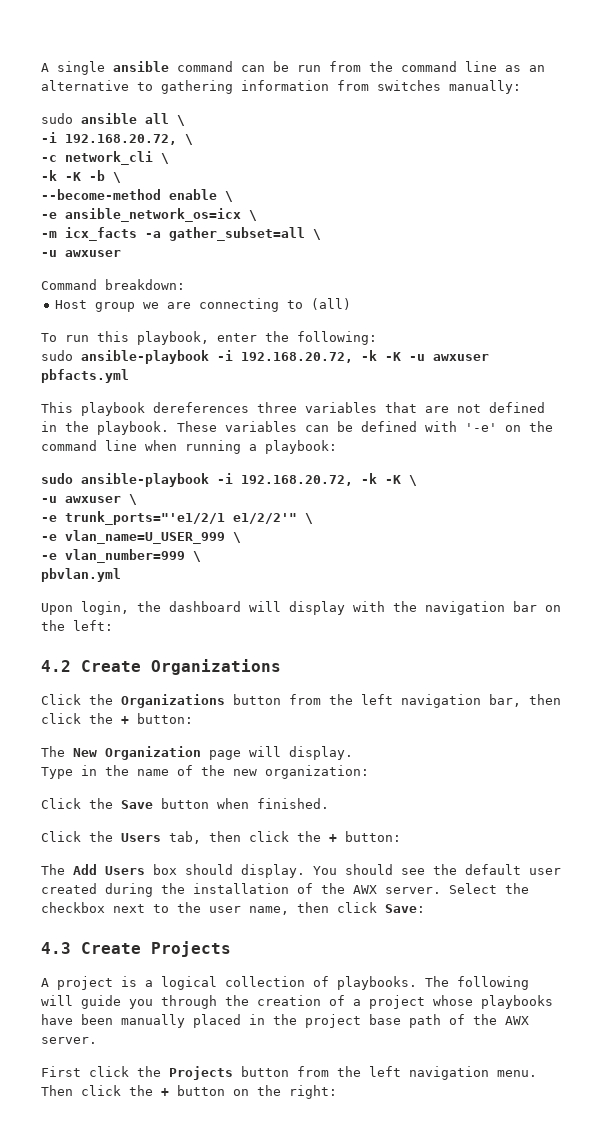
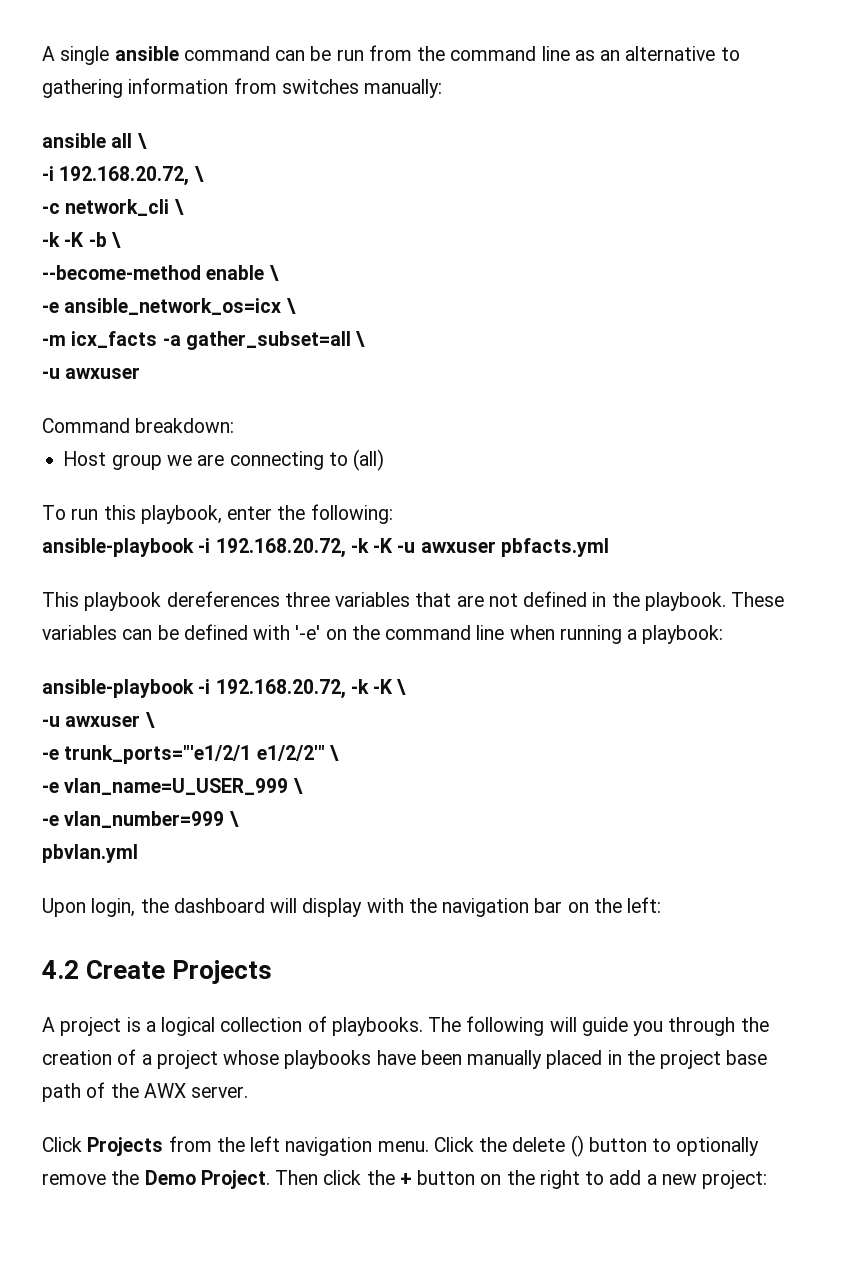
[41,113,73,124] sudo -> (443, 88) none
[41,350,73,361] sudo -> (393, 514) none
[41,473,73,484] sudo -> (724, 634) none
[151,659,281,675] [41,694,561,708] [41,713,193,724] [41,746,353,760] [41,765,369,779] [41,798,329,809] [41,831,401,844] [41,864,561,878] [41,883,529,897] [41,902,425,915] [41,942,141,954] Organizations // Click the Organizations button from the left navigation bar, then click the + button: // The New Organization page will display. // Type in the name of the new organization: // Click the Save button when finished. // Click the Users tab, then click the + button: // The Add Users box should display. You should see the default user created during the installation of the AWX server. Select the checkbox next to the user name, then click Save: // 4.3 Create -> (166, 969) none
[41,1066,289,1080] First click the Projects button -> [42,1137,164,1156] Click Projects
(537, 1073) none -> [433,1135,760,1157] [42,1170,270,1189] Click the delete () button to optionally remove the Demo Project.
[289,1085,337,1099] right: -> [539,1170,768,1189] right to add a new project:

